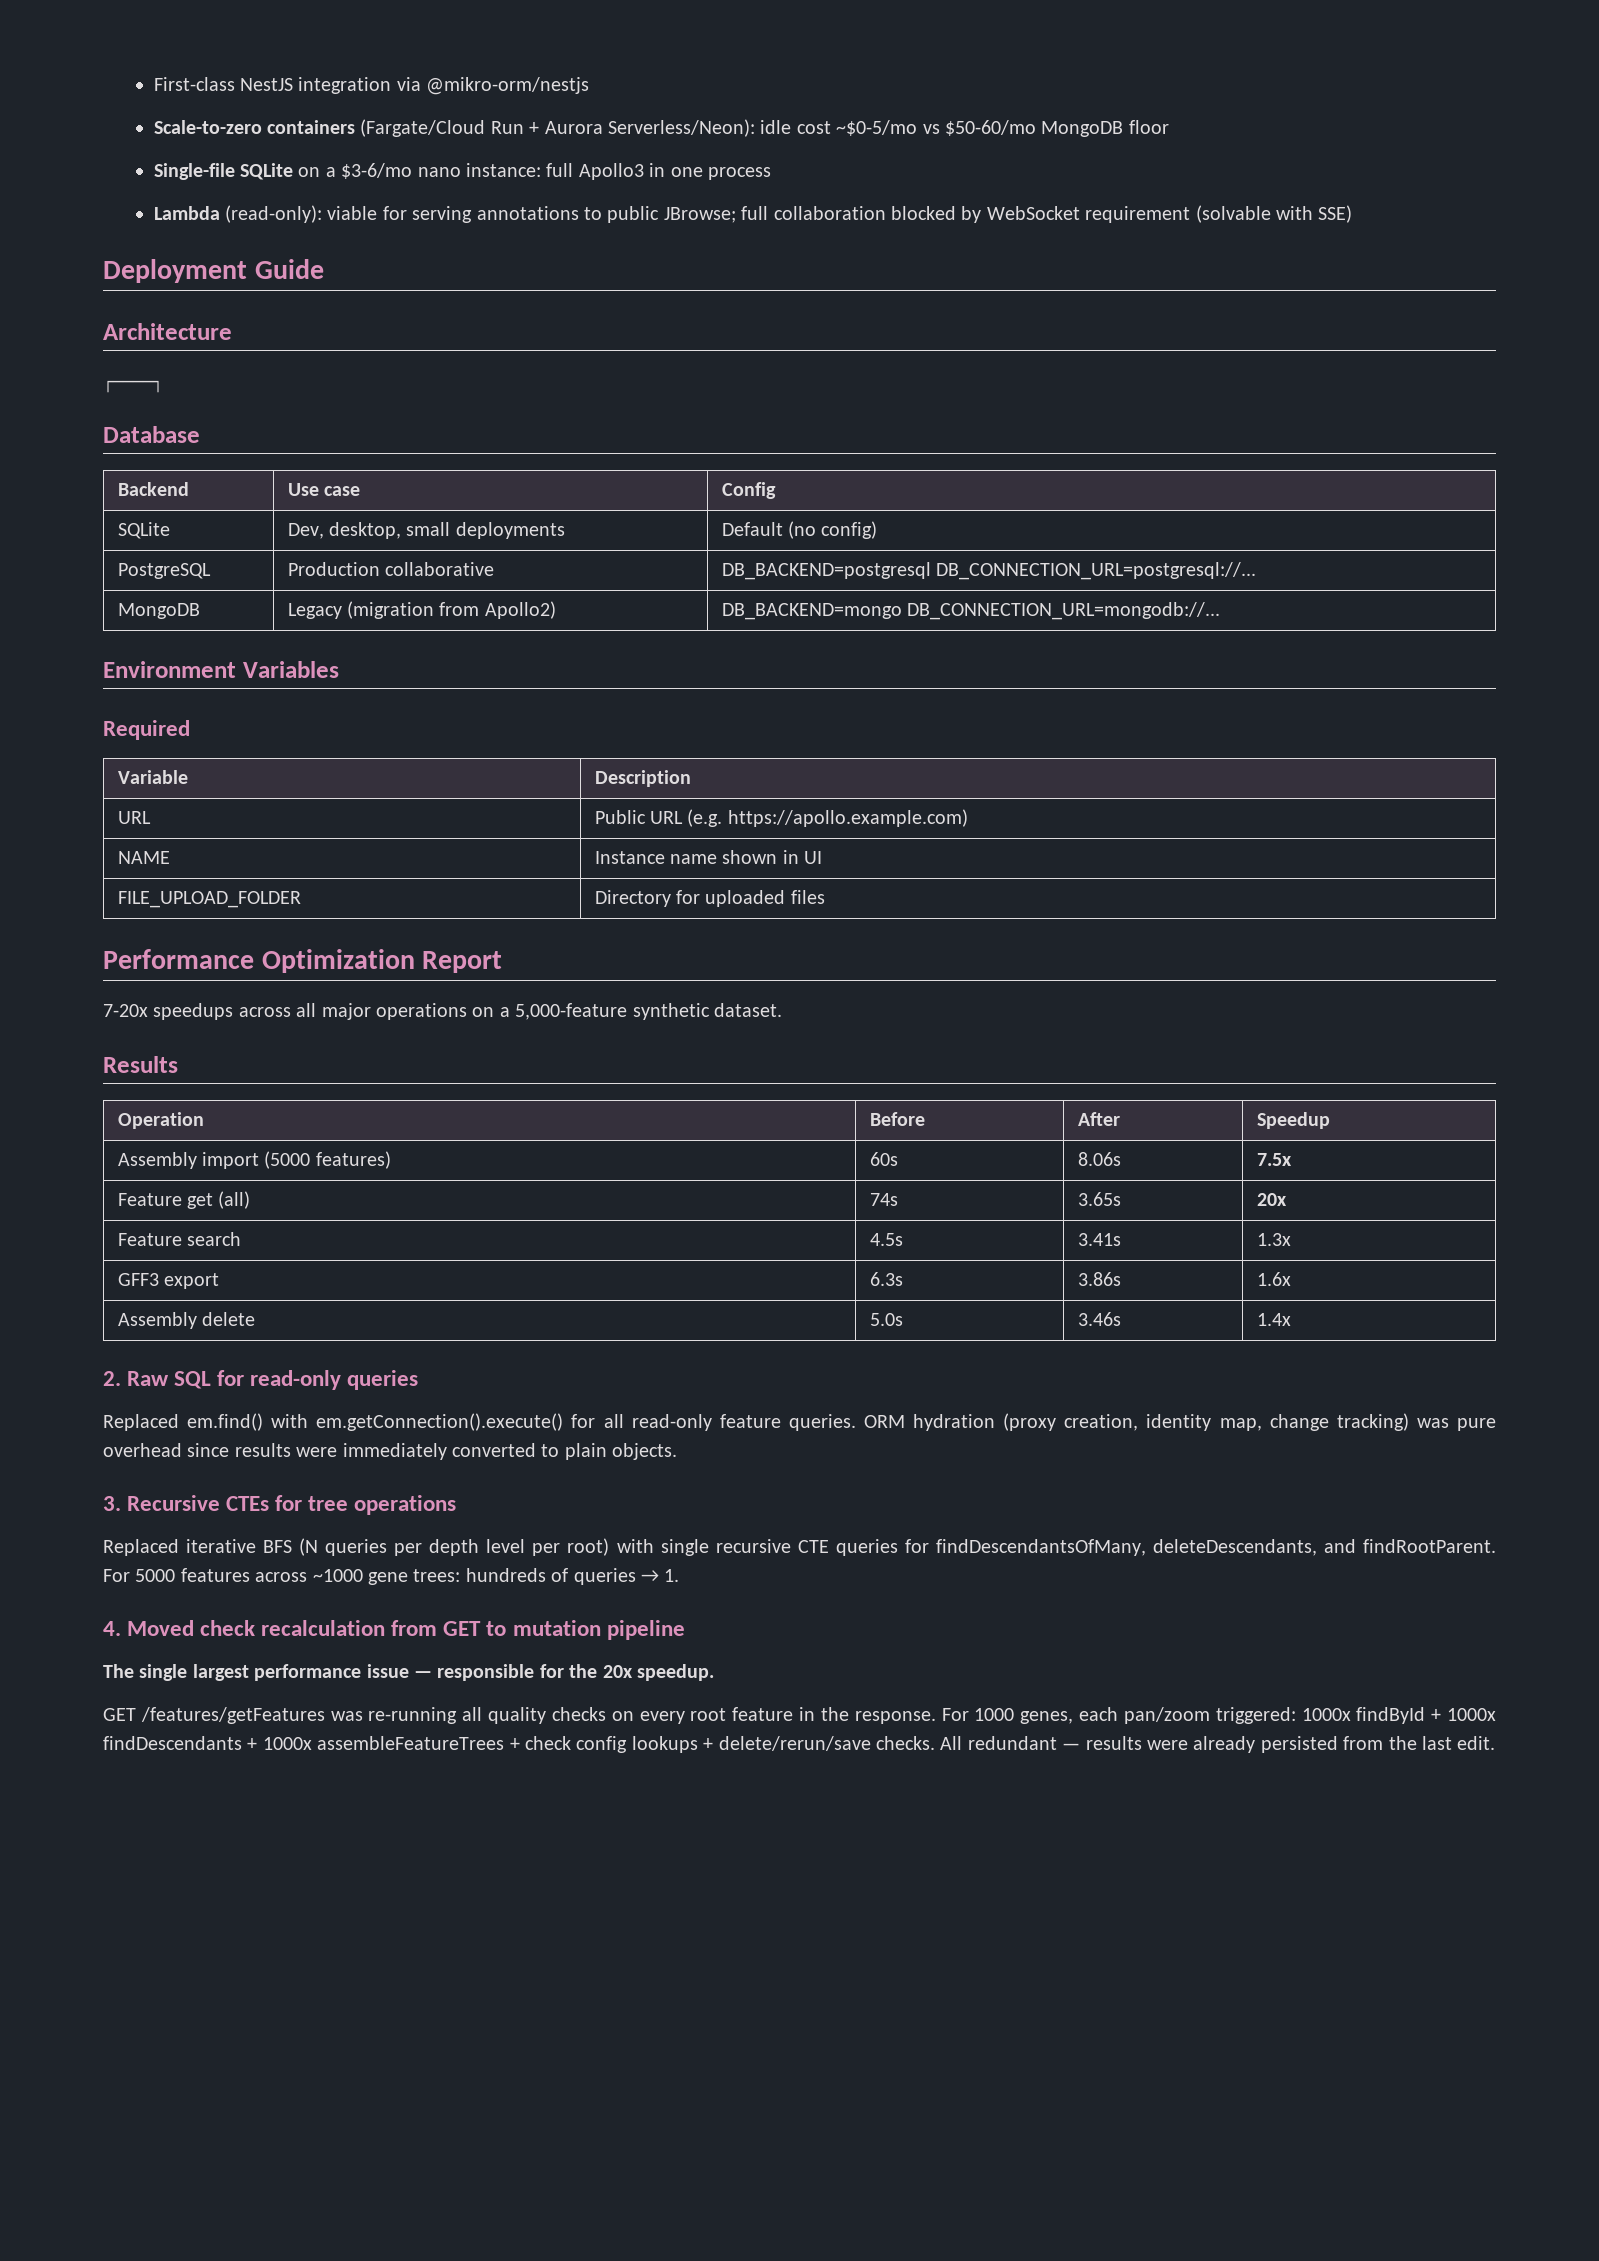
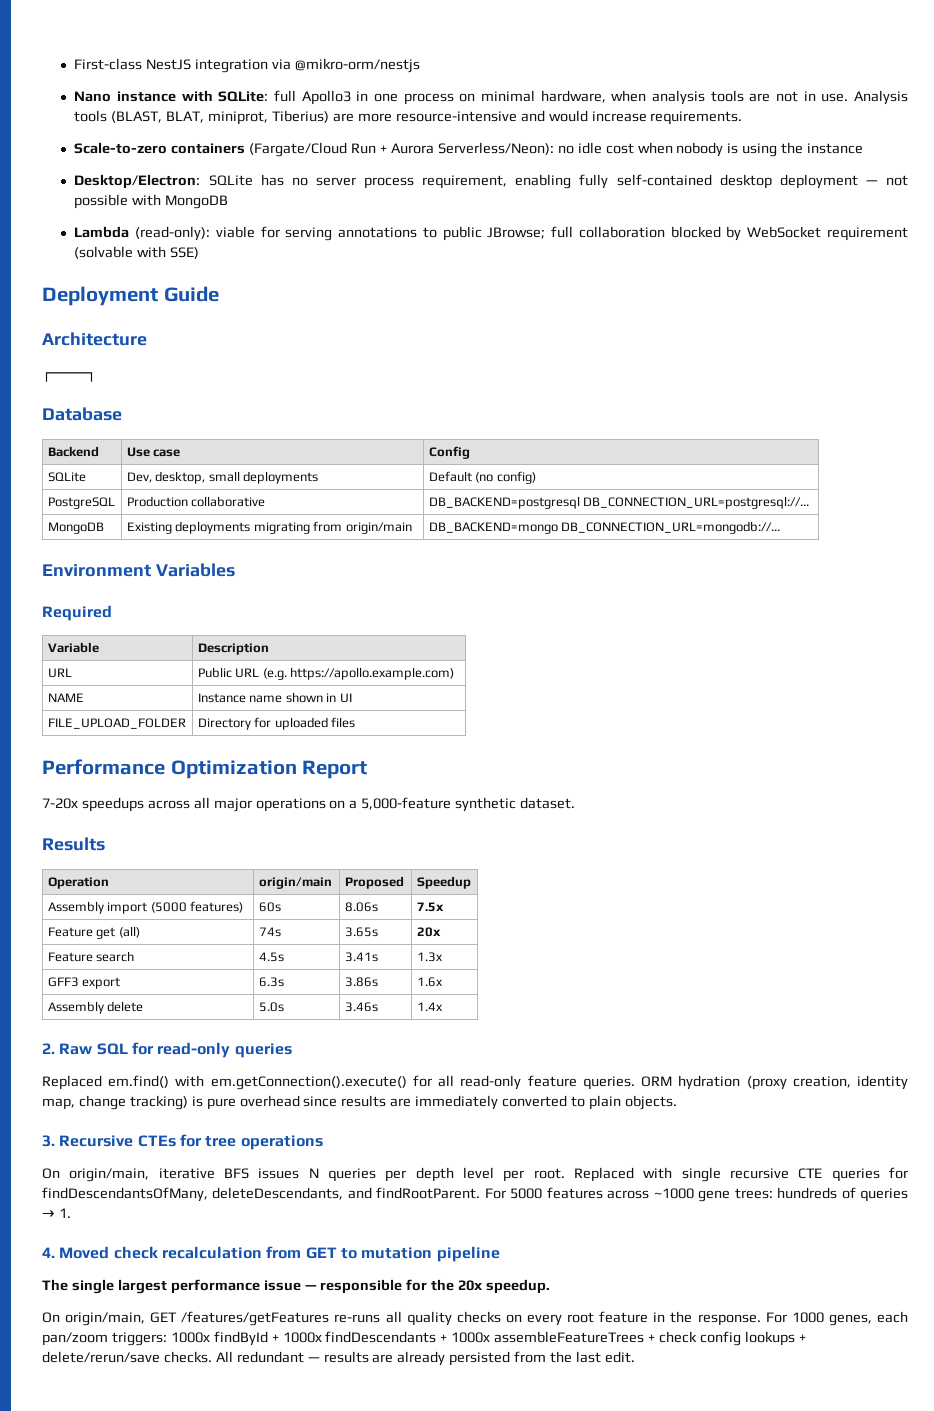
(590, 86) none -> [74,90,908,105] [74,110,743,125] // Nano instance with SQLite: full Apollo3 in one process on minimal hardware, when analysis tools are not in use. Analysis tools (BLAST, BLAT, miniprot, Tiberius) are more resource-intensive and would increase requirements.
(756, 128) none -> [557,145,574,154] no
[836,120,1169,137] [153,163,772,180] ~$0-5/mo vs $50-60/mo MongoDB floor // Single-file SQLite on a $3-6/mo nano instance: full Apollo3 in one process -> [637,142,864,157] [74,174,909,189] [74,194,229,209] when nobody is using the instance // Desktop/Electron: SQLite has no server process requirement, enabling fully self-contained desktop deployment — not possible with MongoDB
[287,601,556,619] Legacy (migration from Apollo2) -> [126,521,412,534] Existing deployments migrating from origin/main
[869,1112,925,1126] [1077,1112,1120,1126] Before | After -> [258,877,332,889] [344,876,404,889] origin/main | Proposed
[1416,1418,1449,1428] was -> [191,1096,203,1107] is
[296,1447,338,1457] were -> [390,1098,412,1107] are
[103,1538,319,1556] Replaced iterative BFS (N -> [42,1168,319,1182] On origin/main, iterative BFS issues N
[567,1538,610,1556] root) -> [533,1167,634,1182] root. Replaced
[103,1707,458,1724] GET /features/getFeatures was re-running -> [42,1311,381,1326] On origin/main, GET /features/getFeatures re-runs
[1215,1707,1296,1724] triggered: -> [111,1332,167,1346] triggers:
[1147,1740,1188,1750] were -> [372,1354,394,1363] are

